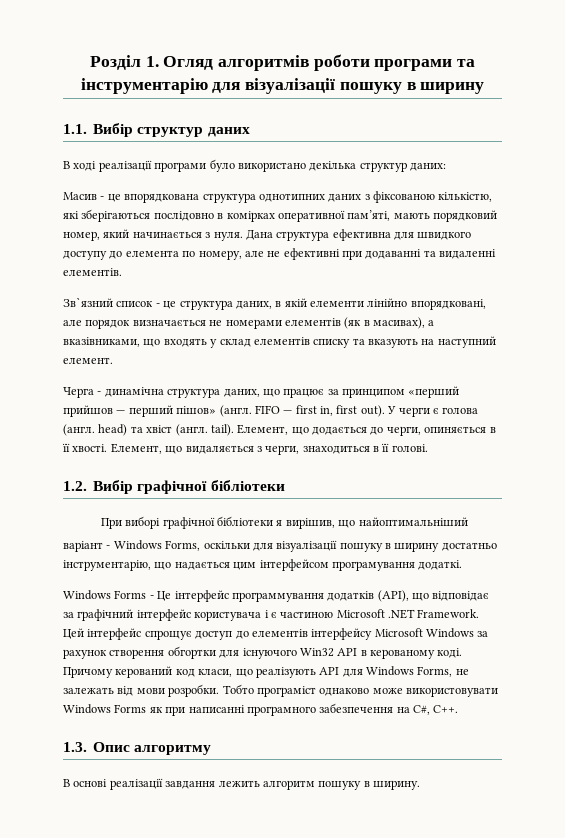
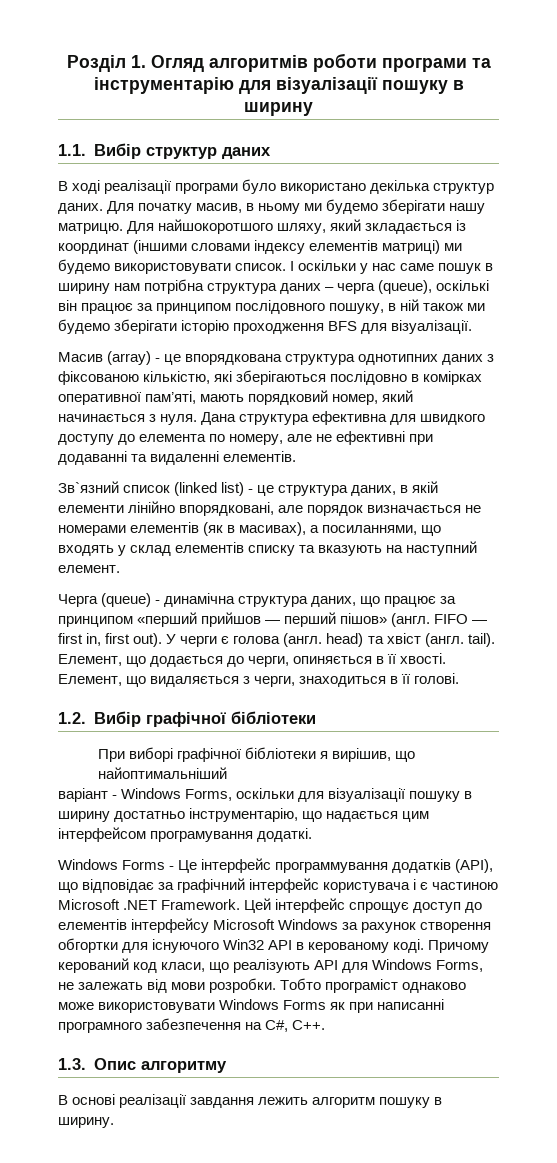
[410,163,446,171] даних: -> [58,199,486,214] [58,219,467,234] [58,240,463,254] [58,259,494,274] [58,279,490,294] [58,299,486,314] [58,319,473,334] даних. Для початку масив, в ньому ми будемо зберігати нашу матрицю. Для найшокоротшого шляху, який зкладається із координат (іншими словами індексу елементів матриці) ми будемо використовувати список. І оскільки у нас саме пошук в ширину нам потрібна структура даних – черга (queue), оскількі він працює за принципом послідовного пошуку, в ній також ми будемо зберігати історію проходження BFS для візуалізації.
(97, 196) none -> [107,351,152,365] (array)
(154, 304) none -> [174,482,245,496] (linked list)
[63,337,140,347] вказівниками, -> [322,525,418,535] посиланнями,
(94, 392) none -> [101,593,152,607] (queue)

